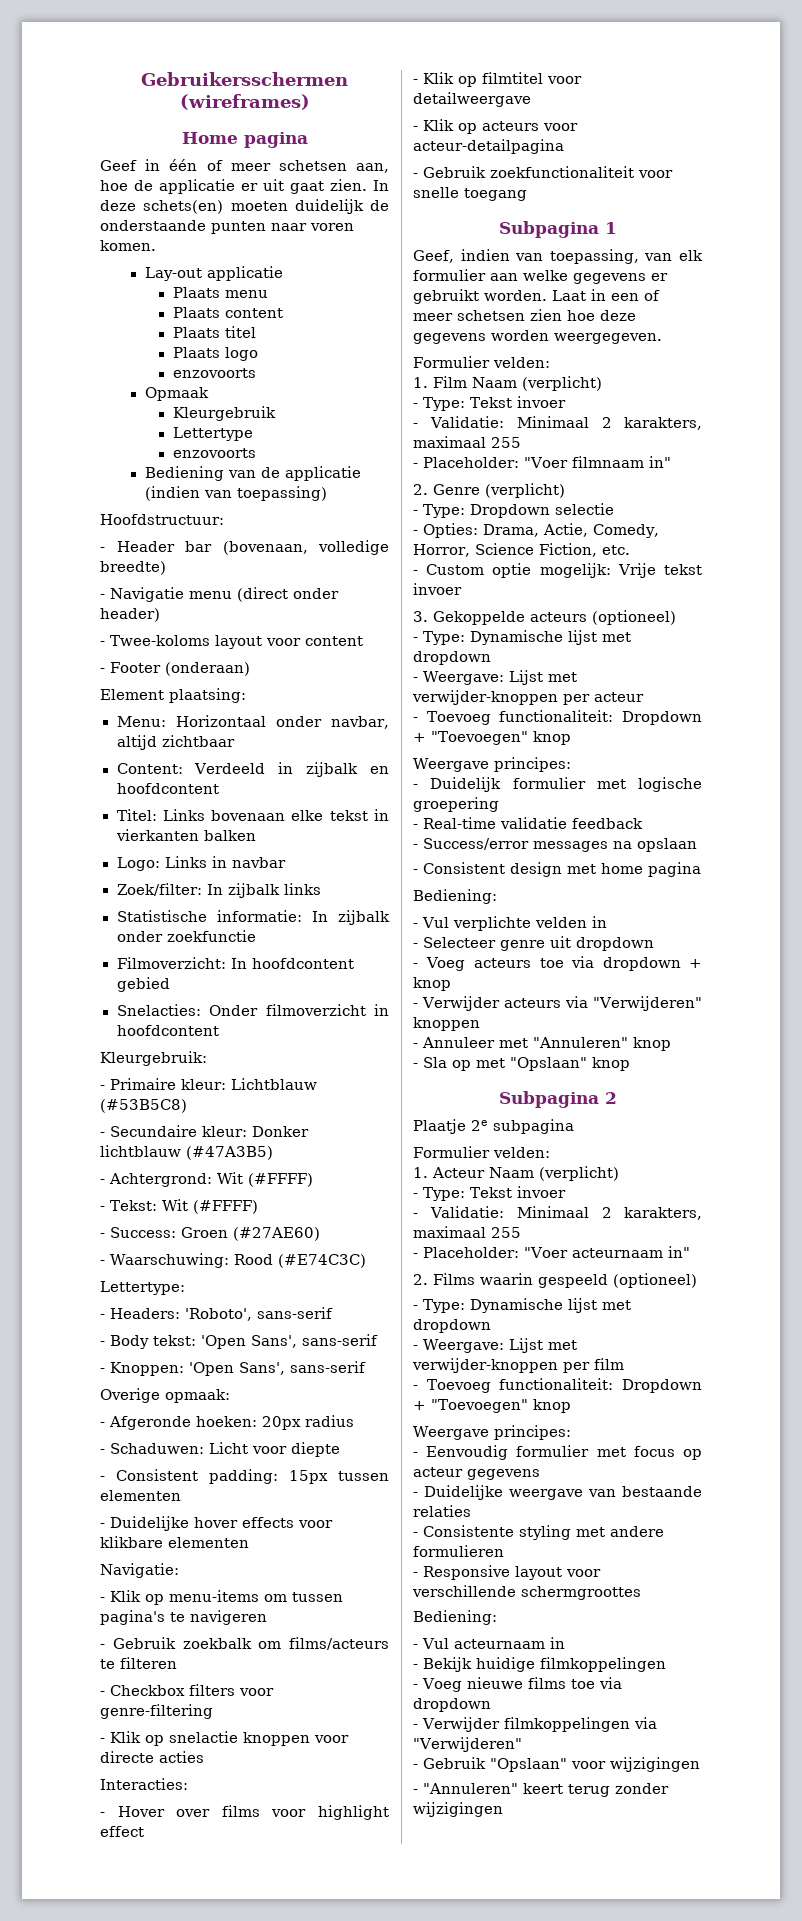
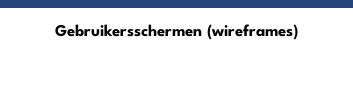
[181,132,308,148] [100,159,389,173] [100,179,389,194] [100,199,389,214] [100,220,354,234] [100,240,156,251] [144,266,283,281] [172,287,268,298] [172,307,283,318] [172,326,256,338] [172,347,258,361] [172,368,256,378] [144,387,209,401] [172,406,276,421] [172,427,253,441] [172,448,256,458] [144,466,361,481] [144,486,327,501] [100,514,224,525] [100,540,389,555] [100,561,166,575] [100,587,339,602] [100,608,160,622] [100,635,363,649] [100,662,250,676] [100,688,246,703] [116,715,390,729] [116,735,235,750] [116,762,389,777] [116,783,219,794] [116,809,390,821] [115,829,256,841] [116,856,286,871] [116,883,321,898] [116,910,390,925] [116,930,256,942] [116,957,354,969] [116,977,170,992] [116,1004,389,1016] [116,1025,219,1036] [100,1051,207,1066] [100,1078,317,1090] [100,1099,187,1113] [100,1125,309,1137] [100,1145,273,1160] [100,1172,313,1187] [100,1199,258,1214] [100,1227,320,1241] [100,1253,366,1268] [100,1281,185,1295] [100,1307,333,1321] [100,1334,378,1349] [100,1361,366,1376] [100,1388,230,1403] [100,1415,354,1430] [100,1442,340,1457] [100,1469,389,1484] [100,1490,181,1501] [100,1516,333,1531] [100,1536,249,1548] [100,1563,179,1578] [100,1590,343,1605] [100,1610,267,1625] [100,1637,389,1650] [100,1657,177,1669] [100,1684,274,1696] [100,1704,213,1719] [100,1731,349,1746] [100,1751,204,1763] [100,1778,188,1790] [100,1805,389,1820] [100,1826,144,1837] [413,72,582,87] [413,92,531,107] [413,119,578,134] [413,139,564,154] [413,166,673,178] [413,187,527,201] [498,221,617,238] [413,249,703,264] [413,269,668,284] [413,289,660,304] [413,309,636,321] [413,330,662,344] [413,356,550,368] [413,376,602,391] [413,396,566,411] [413,416,702,430] [413,436,521,448] [413,456,671,468] [413,483,565,498] [413,503,614,518] [413,523,659,538] [413,543,630,557] [413,563,702,578] [413,583,462,595] [413,610,676,625] [413,630,631,645] [413,651,491,665] [413,670,577,685] [412,690,644,705] [413,710,702,725] [413,731,571,745] [413,757,571,772] [413,777,702,792] [413,797,499,812] [413,817,643,829] [413,838,697,852] [413,862,701,877] [413,889,497,904] [413,916,607,931] [413,936,654,951] [413,956,702,971] [413,977,451,991] [413,996,703,1011] [413,1017,480,1031] [413,1037,671,1051] [413,1057,630,1071] [498,1091,617,1108] [413,1119,574,1134] [413,1146,550,1158] [413,1166,619,1181] [413,1186,566,1201] [413,1206,702,1220] [413,1226,521,1238] [413,1246,690,1258] [413,1273,697,1288] [413,1298,631,1313] [413,1319,491,1333] [413,1338,577,1353] [412,1358,624,1373] [413,1378,702,1393] [413,1399,571,1413] [413,1425,571,1440] [413,1445,702,1460] [413,1467,540,1480] [413,1485,702,1500] [413,1505,471,1517] [413,1525,664,1540] [413,1545,504,1557] [413,1565,601,1580] [412,1585,641,1600] [413,1610,497,1625] [413,1637,565,1649] [413,1657,666,1672] [413,1677,622,1692] [413,1698,491,1712] [413,1717,657,1732] [413,1737,522,1752] [413,1757,700,1772] [413,1783,669,1797] [413,1802,503,1817] // Home pagina // Geef in één of meer schetsen aan, hoe de applicatie er uit gaat zien. In deze schets(en) moeten duidelijk de onderstaande punten naar voren komen. // Lay-out applicatie // Plaats menu // Plaats content // Plaats titel // Plaats logo // enzovoorts // Opmaak // Kleurgebruik // Lettertype // enzovoorts // Bediening van de applicatie (indien van toepassing) // Hoofdstructuur: // - Header bar (bovenaan, volledige breedte) // - Navigatie menu (direct onder header) // - Twee-koloms layout voor content // - Footer (onderaan) // Element plaatsing: // Menu: Horizontaal onder navbar, altijd zichtbaar // Content: Verdeeld in zijbalk en hoofdcontent // Titel: Links bovenaan elke tekst in vierkanten balken // Logo: Links in navbar // Zoek/filter: In zijbalk links // Statistische informatie: In zijbalk onder zoekfunctie // Filmoverzicht: In hoofdcontent gebied // Snelacties: Onder filmoverzicht in hoofdcontent // Kleurgebruik: // - Primaire kleur: Lichtblauw (#53B5C8) // - Secundaire kleur: Donker lichtblauw (#47A3B5) // - Achtergrond: Wit (#FFFF) // - Tekst: Wit (#FFFF) // - Success: Groen (#27AE60) // - Waarschuwing: Rood (#E74C3C) // Lettertype: // - Headers: 'Roboto', sans-serif // - Body tekst: 'Open Sans', sans-serif // - Knoppen: 'Open Sans', sans-serif // Overige opmaak: // - Afgeronde hoeken: 20px radius // - Schaduwen: Licht voor diepte // - Consistent padding: 15px tussen elementen // - Duidelijke hover effects voor klikbare elementen // Navigatie: // - Klik op menu-items om tussen pagina's te navigeren // - Gebruik zoekbalk om films/acteurs te filteren // - Checkbox filters voor genre-filtering // - Klik op snelactie knoppen voor directe acties // Interacties: // - Hover over films voor highlight effect // - Klik op filmtitel voor detailweergave // - Klik op acteurs voor acteur-detailpagina // - Gebruik zoekfunctionaliteit voor snelle toegang // Subpagina 1 // Geef, indien van toepassing, van elk formulier aan welke gegevens er gebruikt worden. Laat in een of meer schetsen zien hoe deze gegevens worden weergegeven. // Formulier velden: // 1. Film Naam (verplicht) // - Type: Tekst invoer // - Validatie: Minimaal 2 karakters, maximaal 255 // - Placeholder: "Voer filmnaam in" // 2. Genre (verplicht) // - Type: Dropdown selectie // - Opties: Drama, Actie, Comedy, Horror, Science Fiction, etc. // - Custom optie mogelijk: Vrije tekst invoer // 3. Gekoppelde acteurs (optioneel) // - Type: Dynamische lijst met dropdown // - Weergave: Lijst met verwijder-knoppen per acteur // - Toevoeg functionaliteit: Dropdown + "Toevoegen" knop // Weergave principes: // - Duidelijk formulier met logische groepering // - Real-time validatie feedback // - Success/error messages na opslaan // - Consistent design met home pagina // Bediening: // - Vul verplichte velden in // - Selecteer genre uit dropdown // - Voeg acteurs toe via dropdown + knop // - Verwijder acteurs via "Verwijderen" knoppen // - Annuleer met "Annuleren" knop // - Sla op met "Opslaan" knop // Subpagina 2 // Plaatje 2e subpagina // Formulier velden: // 1. Acteur Naam (verplicht) // - Type: Tekst invoer // - Validatie: Minimaal 2 karakters, maximaal 255 // - Placeholder: "Voer acteurnaam in" // 2. Films waarin gespeeld (optioneel) // - Type: Dynamische lijst met dropdown // - Weergave: Lijst met verwijder-knoppen per film // - Toevoeg functionaliteit: Dropdown + "Toevoegen" knop // Weergave principes: // - Eenvoudig formulier met focus op acteur gegevens // - Duidelijke weergave van bestaande relaties // - Consistente styling met andere formulieren // - Responsive layout voor verschillende schermgroottes // Bediening: // - Vul acteurnaam in // - Bekijk huidige filmkoppelingen // - Voeg nieuwe films toe via dropdown // - Verwijder filmkoppelingen via "Verwijderen" // - Gebruik "Opslaan" voor wijzigingen // - "Annuleren" keert terug zonder wijzigingen -> (298, 32) none

